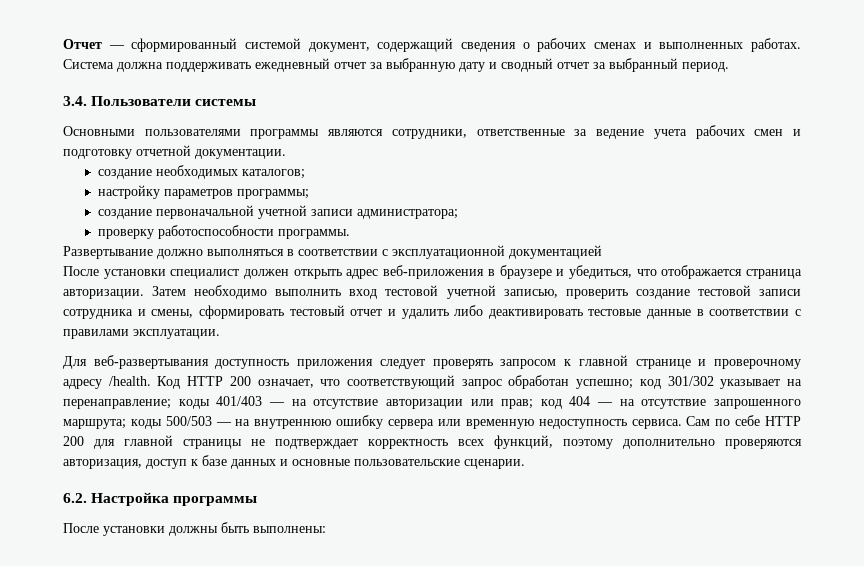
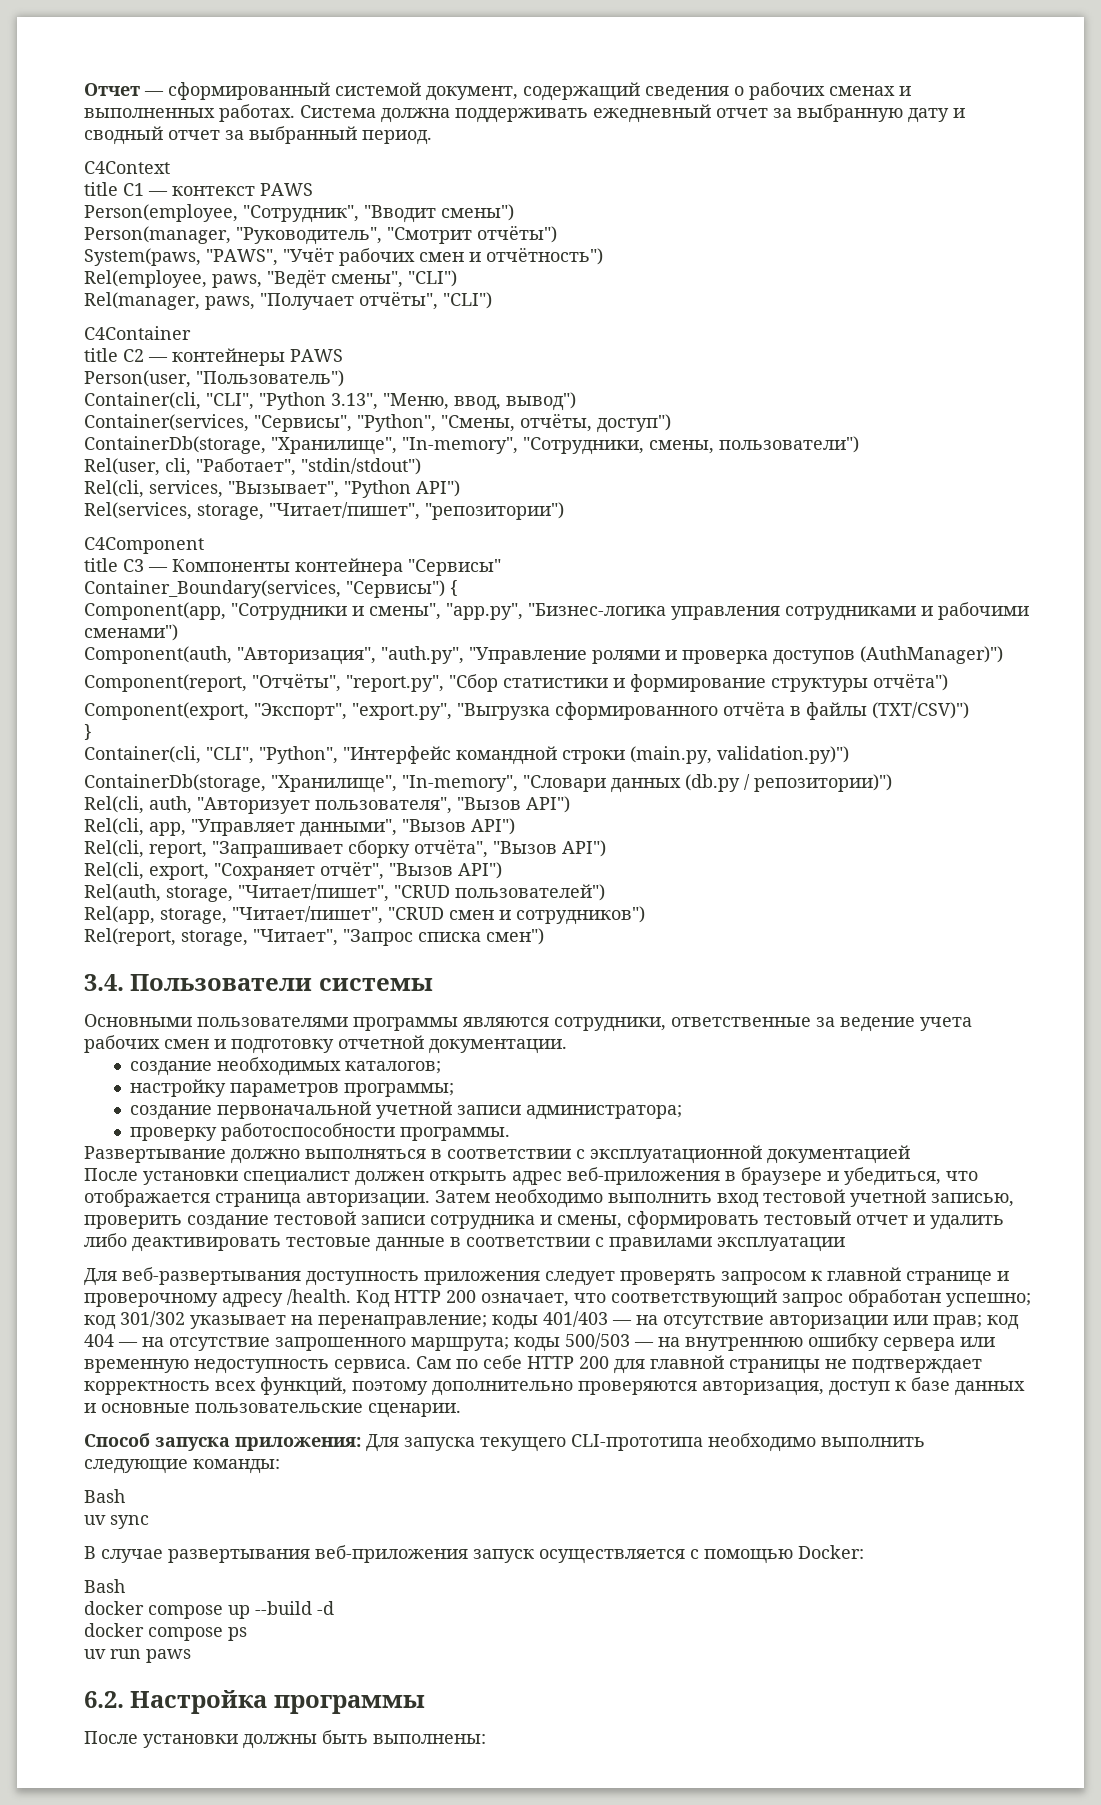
(729, 67) none -> [84,161,170,174] [84,182,313,196] [84,204,514,223] [84,225,557,245] [84,247,603,266] [84,269,457,289] [84,291,492,310] [84,326,191,340] [84,348,343,366] [84,370,344,388] [84,392,576,411] [84,413,671,433] [84,436,859,455] [84,458,421,476] [84,480,460,498] [84,502,564,520] [84,537,204,554] [84,558,501,576] [84,580,458,598] [84,602,1029,621] [84,624,178,641] [84,646,1003,665] [84,673,948,692] [84,701,969,720] [84,724,92,740] [84,746,849,765] [84,774,892,793] [84,796,570,814] [84,818,515,837] [84,839,606,858] [84,861,502,880] [84,884,605,902] [84,906,645,925] [84,928,544,946] // C4Context // title C1 — контекст PAWS // Person(employee, "Сотрудник", "Вводит смены") // Person(manager, "Руководитель", "Смотрит отчёты") // System(paws, "PAWS", "Учёт рабочих смен и отчётность") // Rel(employee, paws, "Ведёт смены", "CLI") // Rel(manager, paws, "Получает отчёты", "CLI") // C4Container // title C2 — контейнеры PAWS // Person(user, "Пользователь") // Container(cli, "CLI", "Python 3.13", "Меню, ввод, вывод") // Container(services, "Сервисы", "Python", "Смены, отчёты, доступ") // ContainerDb(storage, "Хранилище", "In-memory", "Сотрудники, смены, пользователи") // Rel(user, cli, "Работает", "stdin/stdout") // Rel(cli, services, "Вызывает", "Python API") // Rel(services, storage, "Читает/пишет", "репозитории") // C4Component // title C3 — Компоненты контейнера "Сервисы" // Container_Boundary(services, "Сервисы") { // Component(app, "Сотрудники и смены", "app.py", "Бизнес-логика управления сотрудниками и рабочими сменами") // Component(auth, "Авторизация", "auth.py", "Управление ролями и проверка доступов (AuthManager)") // Component(report, "Отчёты", "report.py", "Сбор статистики и формирование структуры отчёта") // Component(export, "Экспорт", "export.py", "Выгрузка сформированного отчёта в файлы (TXT/CSV)") // } // Container(cli, "CLI", "Python", "Интерфейс командной строки (main.py, validation.py)") // ContainerDb(storage, "Хранилище", "In-memory", "Словари данных (db.py / репозитории)") // Rel(cli, auth, "Авторизует пользователя", "Вызов API") // Rel(cli, app, "Управляет данными", "Вызов API") // Rel(cli, report, "Запрашивает сборку отчёта", "Вызов API") // Rel(cli, export, "Сохраняет отчёт", "Вызов API") // Rel(auth, storage, "Читает/пишет", "CRUD пользователей") // Rel(app, storage, "Читает/пишет", "CRUD смен и сотрудников") // Rel(report, storage, "Читает", "Запрос списка смен")
[133,329,220,339] эксплуатации. -> [717,1237,845,1252] эксплуатации
(525, 464) none -> [84,1433,925,1452] [84,1459,280,1474] [84,1489,125,1503] [84,1515,149,1529] [84,1545,864,1564] [84,1579,125,1593] [84,1601,334,1619] [84,1623,247,1641] [84,1649,191,1663] // Способ запуска приложения: Для запуска текущего CLI-прототипа необходимо выполнить следующие команды: // Bash // uv sync // В случае развертывания веб-приложения запуск осуществляется с помощью Docker: // Bash // docker compose up --build -d // docker compose ps // uv run paws

